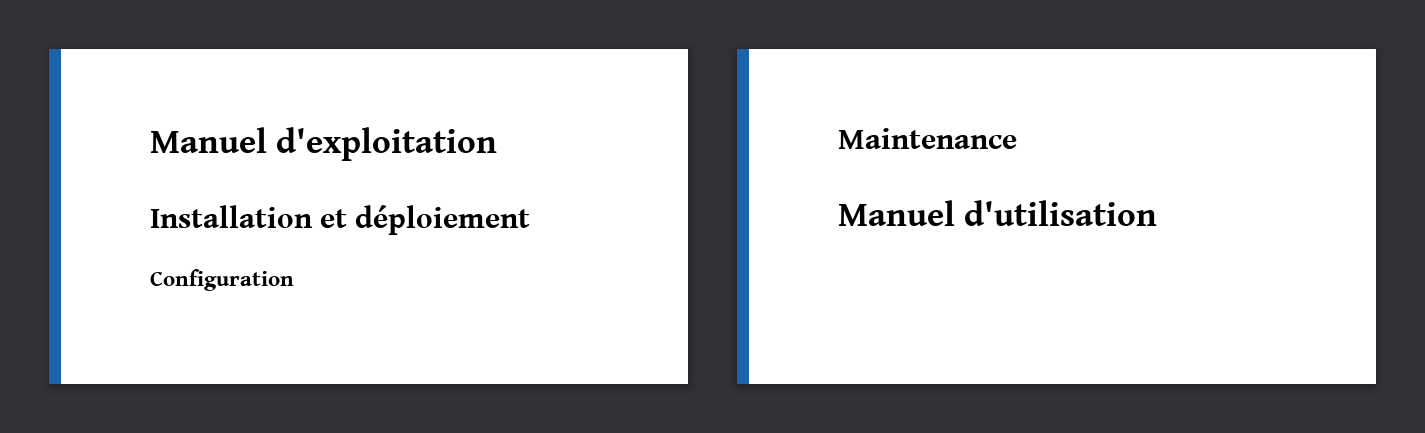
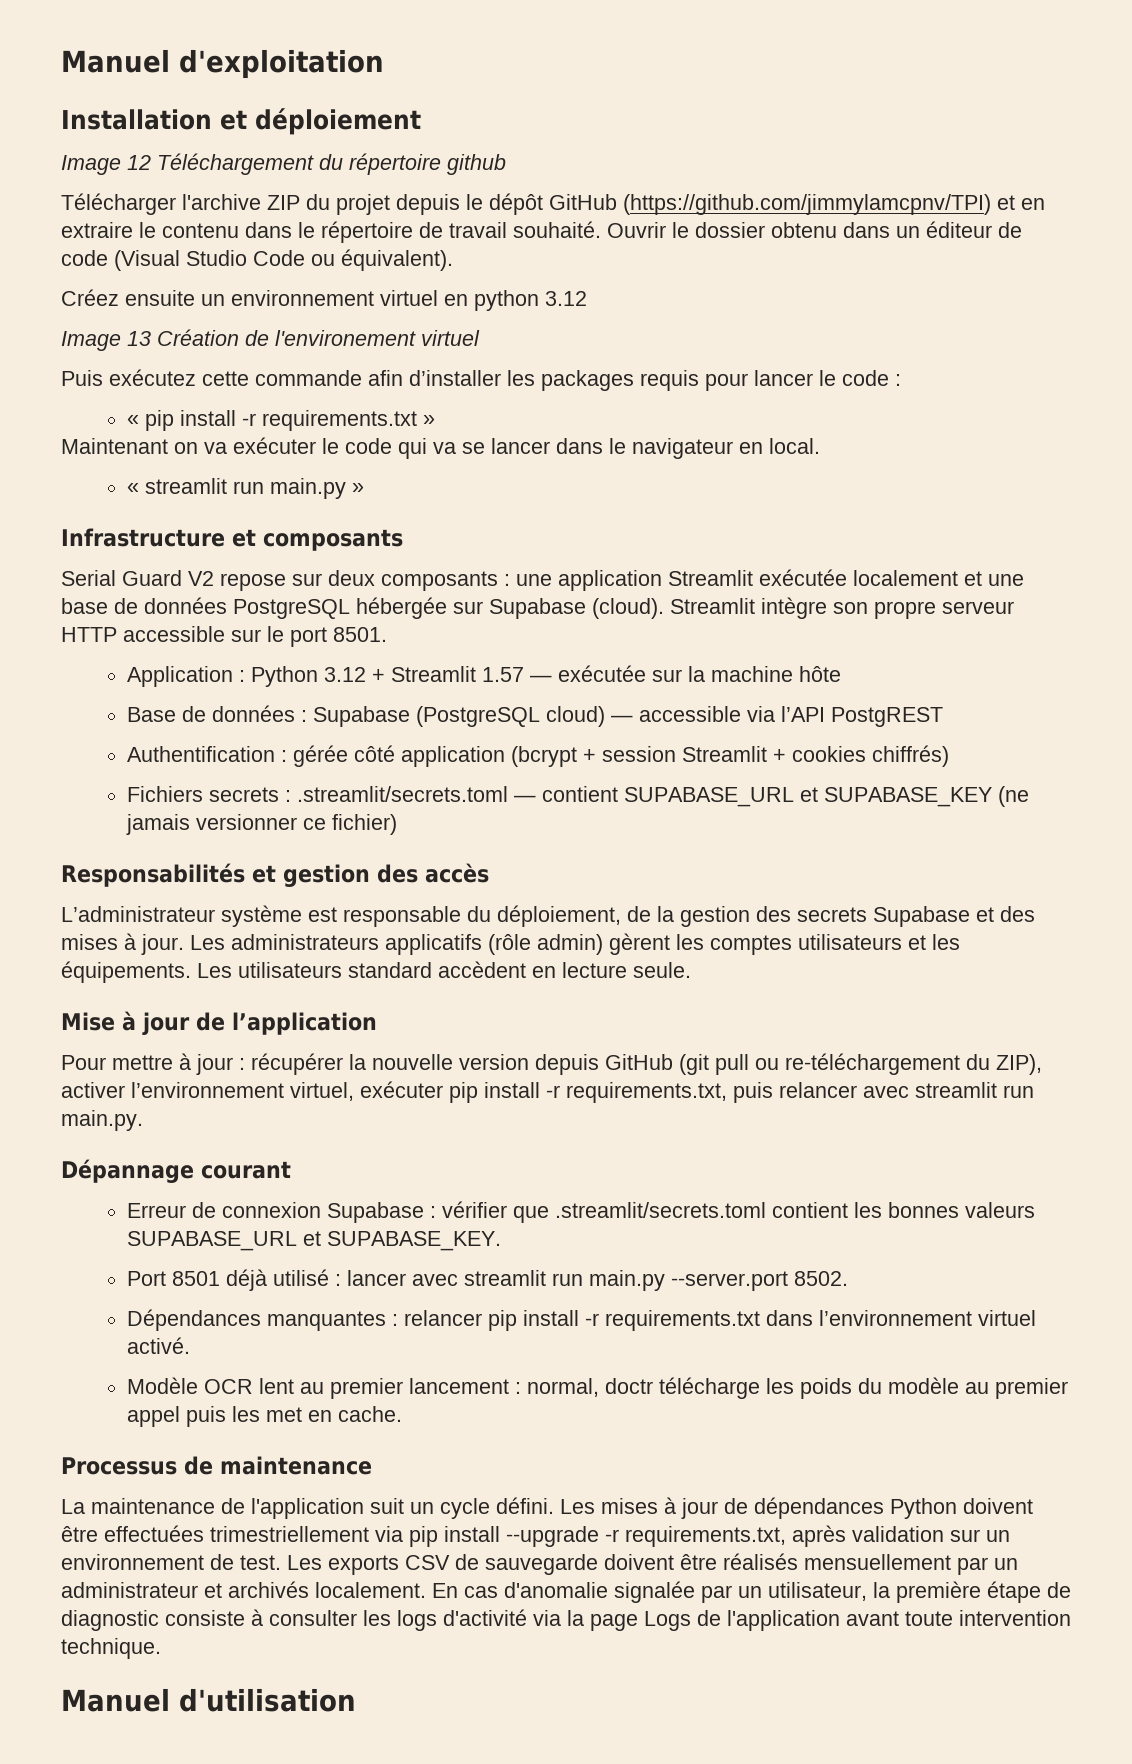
[150,269,294,291] [838,128,1017,149] Configuration // Maintenance -> [61,153,506,175] [61,193,1045,215] [61,221,1022,243] [61,249,453,271] [61,289,587,311] [61,329,480,351] [61,369,901,391] [127,410,436,431] [61,437,820,459] [127,478,365,499] [61,528,403,551] [61,569,1024,591] [61,597,1014,619] [61,626,387,647] [127,665,842,687] [127,705,944,727] [127,745,950,767] [127,786,1030,807] [126,814,398,835] [61,863,489,887] [61,905,1035,927] [61,933,960,955] [61,961,691,983] [61,1011,377,1035] [61,1053,1042,1075] [61,1081,1034,1103] [61,1110,143,1131] [61,1159,291,1183] [127,1201,1036,1223] [127,1231,502,1251] [127,1269,849,1291] [127,1309,1037,1331] [127,1337,191,1354] [127,1377,1069,1399] [127,1406,403,1427] [61,1456,372,1475] [61,1497,1033,1519] [61,1525,1010,1547] [61,1553,1018,1575] [61,1581,1071,1603] [61,1609,1071,1631] [61,1638,161,1659] Image 12 Téléchargement du répertoire github // Télécharger l'archive ZIP du projet depuis le dépôt GitHub (https://github.com/jimmylamcpnv/TPI) et en extraire le contenu dans le répertoire de travail souhaité. Ouvrir le dossier obtenu dans un éditeur de code (Visual Studio Code ou équivalent). // Créez ensuite un environnement virtuel en python 3.12 // Image 13 Création de l'environement virtuel // Puis exécutez cette commande afin d’installer les packages requis pour lancer le code : // « pip install -r requirements.txt » // Maintenant on va exécuter le code qui va se lancer dans le navigateur en local. // « streamlit run main.py » // Infrastructure et composants // Serial Guard V2 repose sur deux composants : une application Streamlit exécutée localement et une base de données PostgreSQL hébergée sur Supabase (cloud). Streamlit intègre son propre serveur HTTP accessible sur le port 8501. // Application : Python 3.12 + Streamlit 1.57 — exécutée sur la machine hôte // Base de données : Supabase (PostgreSQL cloud) — accessible via l’API PostgREST // Authentification : gérée côté application (bcrypt + session Streamlit + cookies chiffrés) // Fichiers secrets : .streamlit/secrets.toml — contient SUPABASE_URL et SUPABASE_KEY (ne jamais versionner ce fichier) // Responsabilités et gestion des accès // L’administrateur système est responsable du déploiement, de la gestion des secrets Supabase et des mises à jour. Les administrateurs applicatifs (rôle admin) gèrent les comptes utilisateurs et les équipements. Les utilisateurs standard accèdent en lecture seule. // Mise à jour de l’application // Pour mettre à jour : récupérer la nouvelle version depuis GitHub (git pull ou re-téléchargement du ZIP), activer l’environnement virtuel, exécuter pip install -r requirements.txt, puis relancer avec streamlit run main.py. // Dépannage courant // Erreur de connexion Supabase : vérifier que .streamlit/secrets.toml contient les bonnes valeurs SUPABASE_URL et SUPABASE_KEY. // Port 8501 déjà utilisé : lancer avec streamlit run main.py --server.port 8502. // Dépendances manquantes : relancer pip install -r requirements.txt dans l’environnement virtuel activé. // Modèle OCR lent au premier lancement : normal, doctr télécharge les poids du modèle au premier appel puis les met en cache. // Processus de maintenance // La maintenance de l'application suit un cycle défini. Les mises à jour de dépendances Python doivent être effectuées trimestriellement via pip install --upgrade -r requirements.txt, après validation sur un environnement de test. Les exports CSV de sauvegarde doivent être réalisés mensuellement par un administrateur et archivés localement. En cas d'anomalie signalée par un utilisateur, la première étape de diagnostic consiste à consulter les logs d'activité via la page Logs de l'application avant toute intervention technique.

